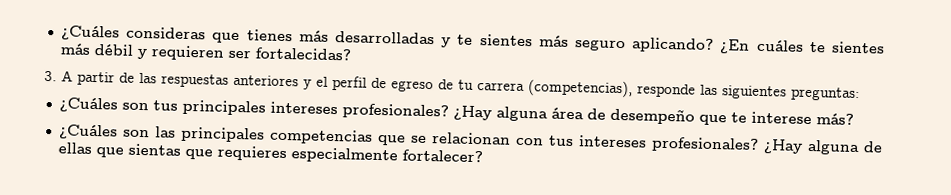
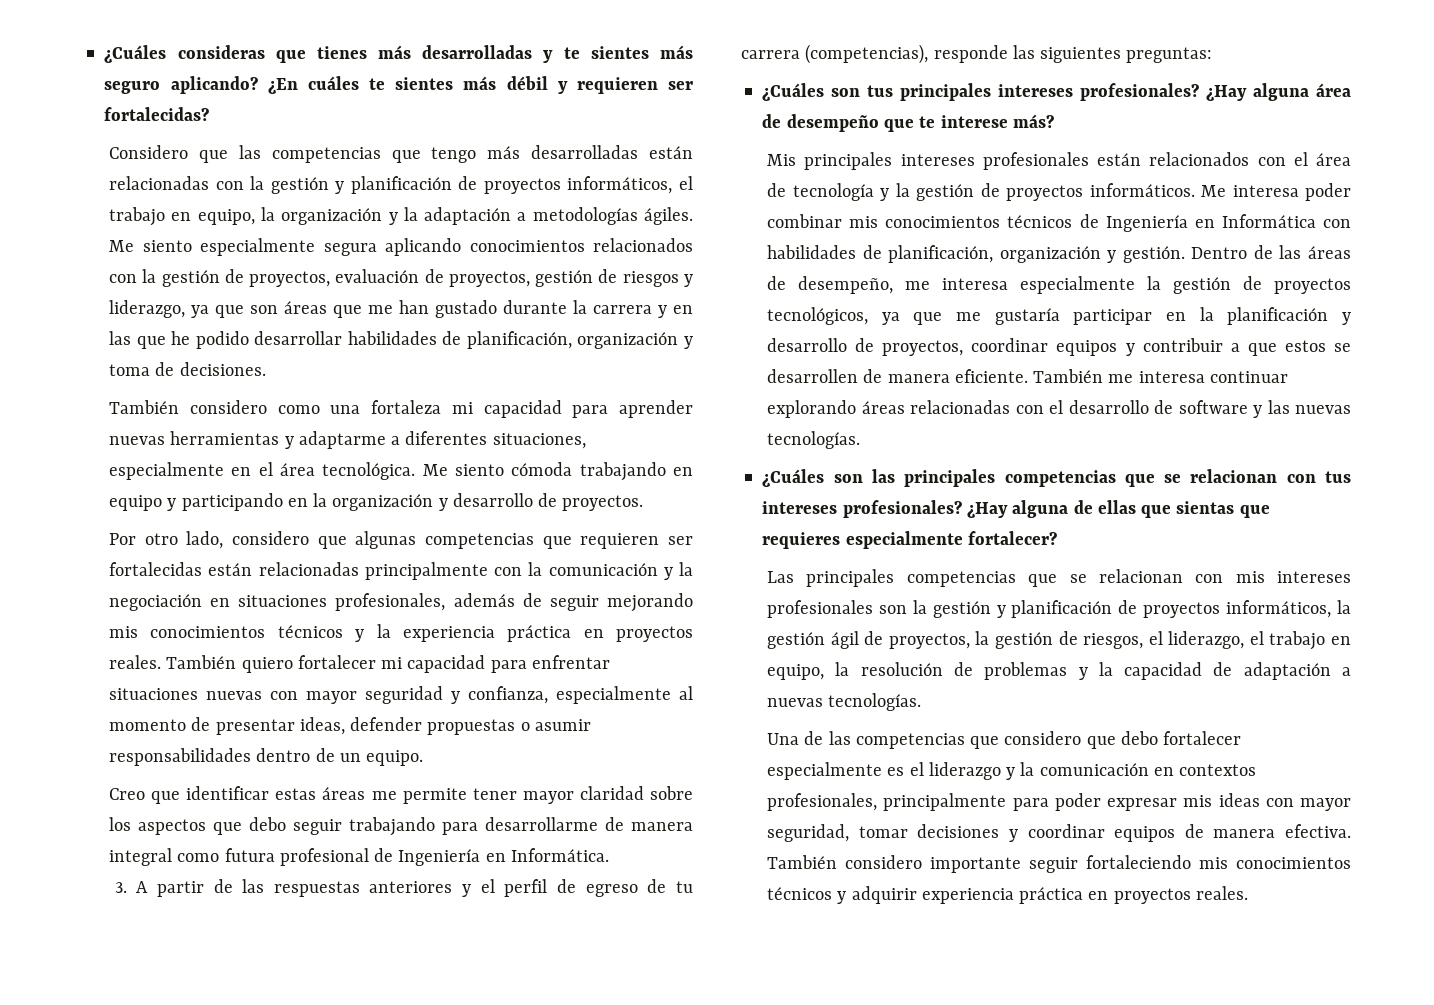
(351, 54) none -> [109,145,693,163] [109,176,693,194] [109,207,694,226] [109,238,693,256] [109,269,693,287] [109,300,693,318] [109,331,693,349] [109,362,266,376] [109,400,693,418] [109,431,586,449] [109,462,694,481] [109,493,644,511] [109,531,693,549] [109,562,693,580] [109,593,693,612] [109,624,693,642] [109,655,610,673] [109,686,693,704] [109,717,591,735] [109,748,424,766] [109,786,694,804] [109,817,693,836] [109,848,609,866] // Considero que las competencias que tengo más desarrolladas están relacionadas con la gestión y planificación de proyectos informáticos, el trabajo en equipo, la organización y la adaptación a metodologías ágiles. Me siento especialmente segura aplicando conocimientos relacionados con la gestión de proyectos, evaluación de proyectos, gestión de riesgos y liderazgo, ya que son áreas que me han gustado durante la carrera y en las que he podido desarrollar habilidades de planificación, organización y toma de decisiones. // También considero como una fortaleza mi capacidad para aprender nuevas herramientas y adaptarme a diferentes situaciones, especialmente en el área tecnológica. Me siento cómoda trabajando en equipo y participando en la organización y desarrollo de proyectos. // Por otro lado, considero que algunas competencias que requieren ser fortalecidas están relacionadas principalmente con la comunicación y la negociación en situaciones profesionales, además de seguir mejorando mis conocimientos técnicos y la experiencia práctica en proyectos reales. También quiero fortalecer mi capacidad para enfrentar situaciones nuevas con mayor seguridad y confianza, especialmente al momento de presentar ideas, defender propuestas o asumir responsabilidades dentro de un equipo. // Creo que identificar estas áreas me permite tener mayor claridad sobre los aspectos que debo seguir trabajando para desarrollarme de manera integral como futura profesional de Ingeniería en Informática.
(854, 119) none -> [767,152,1351,170] [767,183,1351,201] [767,214,1351,232] [767,245,1351,263] [767,276,1351,294] [767,307,1351,325] [767,338,1351,356] [767,369,1288,383] [767,400,1351,418] [767,431,861,449] // Mis principales intereses profesionales están relacionados con el área de tecnología y la gestión de proyectos informáticos. Me interesa poder combinar mis conocimientos técnicos de Ingeniería en Informática con habilidades de planificación, organización y gestión. Dentro de las áreas de desempeño, me interesa especialmente la gestión de proyectos tecnológicos, ya que me gustaría participar en la planificación y desarrollo de proyectos, coordinar equipos y contribuir a que estos se desarrollen de manera eficiente. También me interesa continuar explorando áreas relacionadas con el desarrollo de software y las nuevas tecnologías.
(483, 156) none -> [767,569,1351,587] [767,600,1351,618] [767,631,1351,650] [767,662,1351,680] [767,693,922,711] [767,731,1242,749] [767,762,1257,780] [767,793,1351,811] [767,824,1351,842] [767,855,1351,873] [767,886,1248,904] // Las principales competencias que se relacionan con mis intereses profesionales son la gestión y planificación de proyectos informáticos, la gestión ágil de proyectos, la gestión de riesgos, el liderazgo, el trabajo en equipo, la resolución de problemas y la capacidad de adaptación a nuevas tecnologías. // Una de las competencias que considero que debo fortalecer especialmente es el liderazgo y la comunicación en contextos profesionales, principalmente para poder expresar mis ideas con mayor seguridad, tomar decisiones y coordinar equipos de manera efectiva. También considero importante seguir fortaleciendo mis conocimientos técnicos y adquirir experiencia práctica en proyectos reales.

